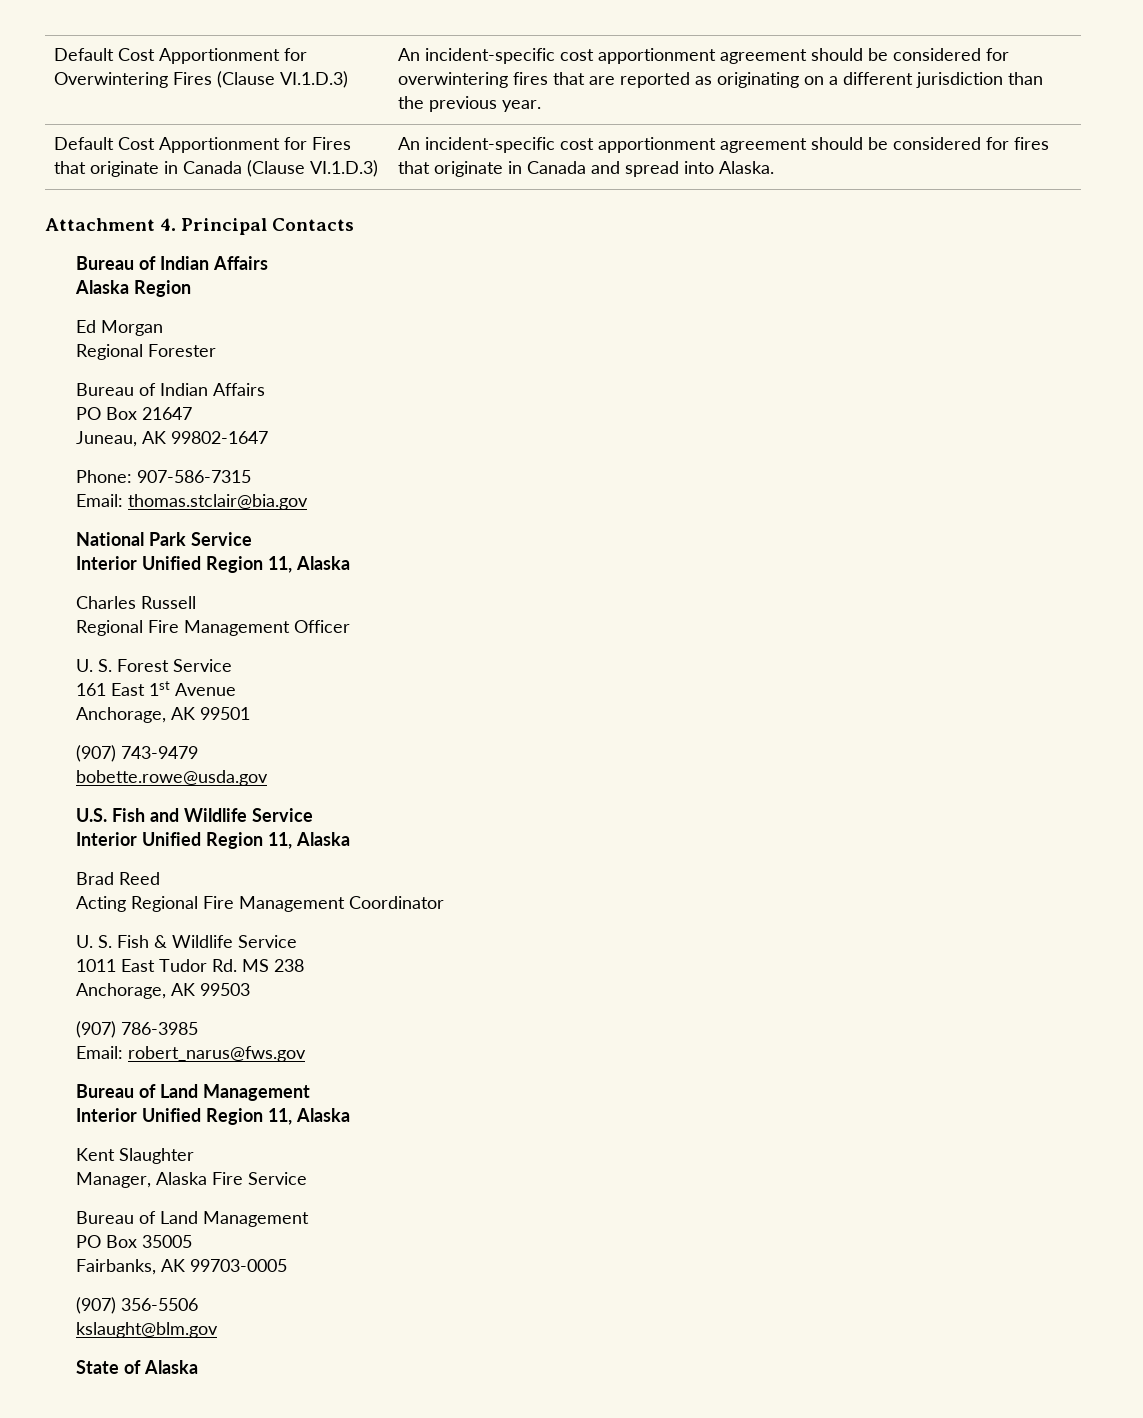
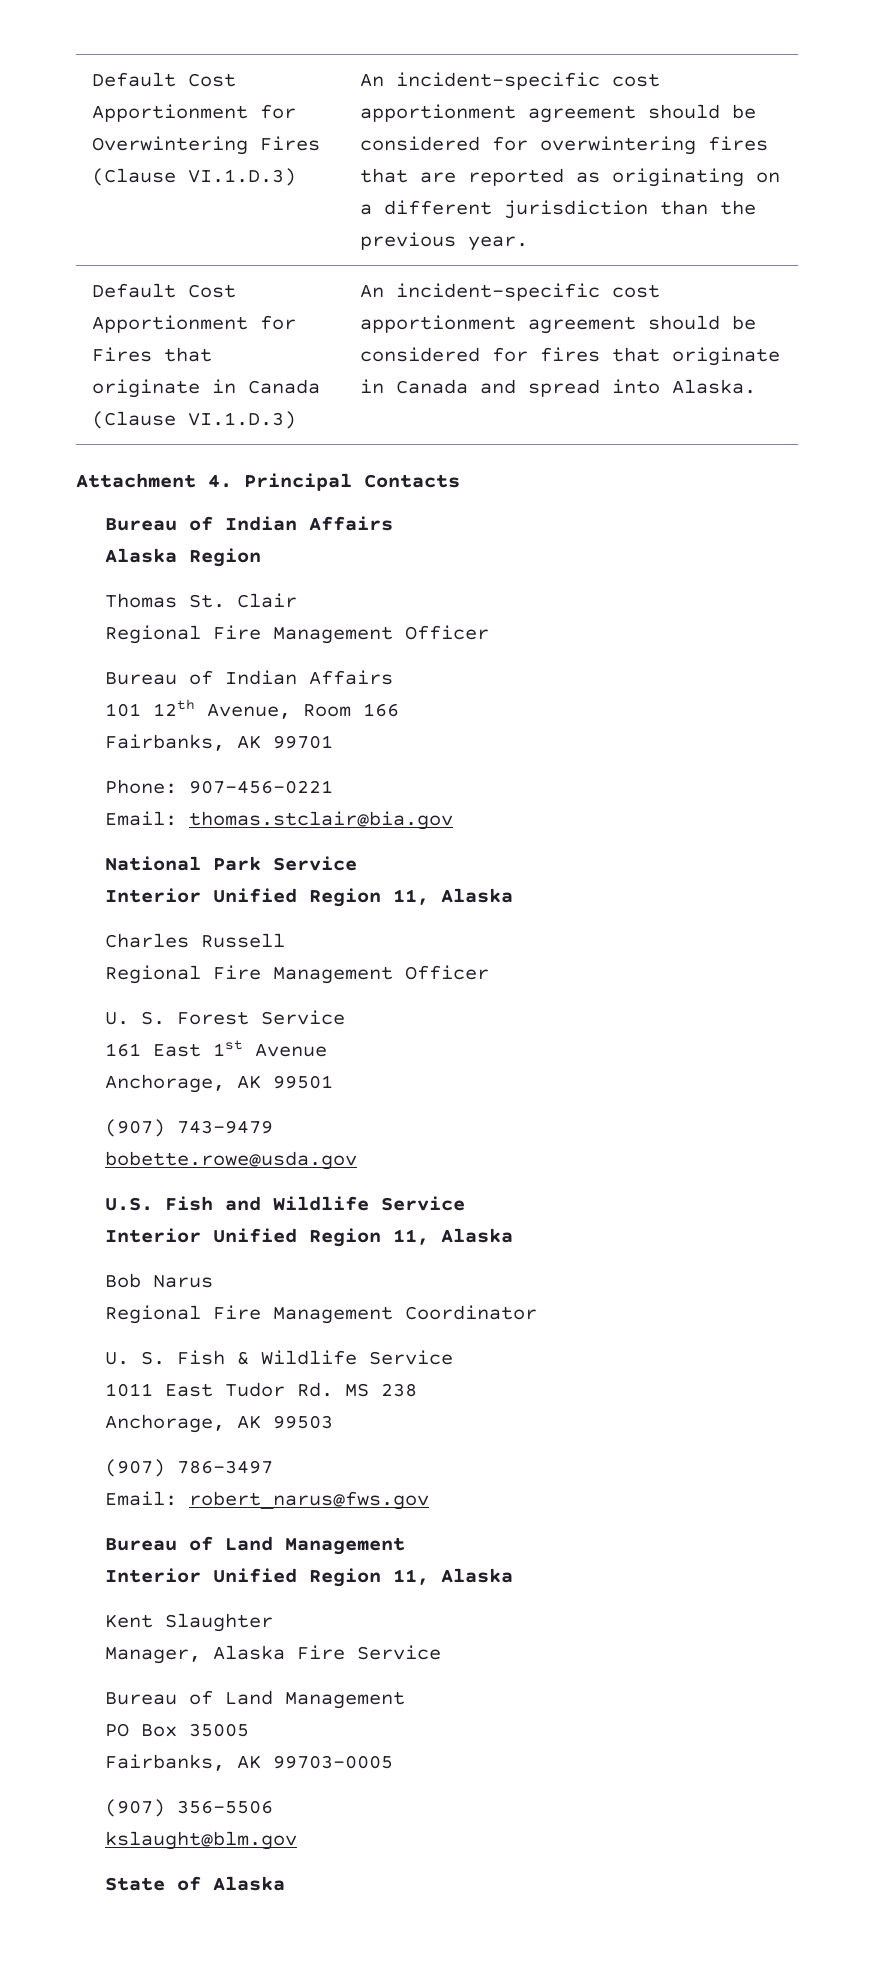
[76,320,164,336] [76,344,217,360] [76,383,266,396] [76,407,193,420] [76,431,269,447] Ed Morgan // Regional Forester // Bureau of Indian Affairs // PO Box 21647 // Juneau, AK 99802-1647 -> [105,593,298,608] [105,625,490,644] [105,670,394,685] [105,699,400,719] [105,734,334,751] Thomas St. Clair // Regional Fire Management Officer // Bureau of Indian Affairs // 101 12th Avenue, Room 166 // Fairbanks, AK 99701
[137,470,252,483] 907-586-7315 -> [189,780,334,794] 907-456-0221
[76,872,161,885] [76,896,127,912] Brad Reed // Acting -> [105,1273,214,1288] Bob Narus //
[121,1022,199,1035] 786-3985 -> [177,1460,274,1474] 786-3497

